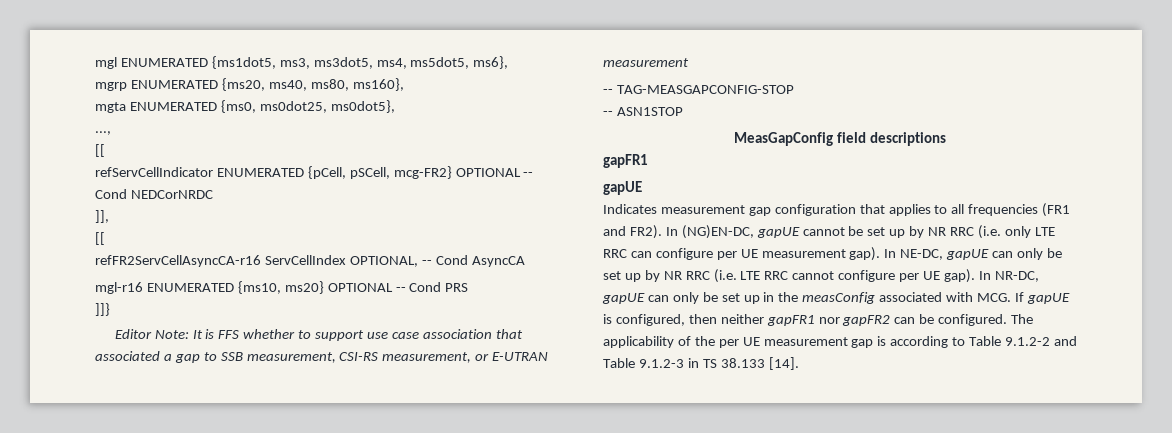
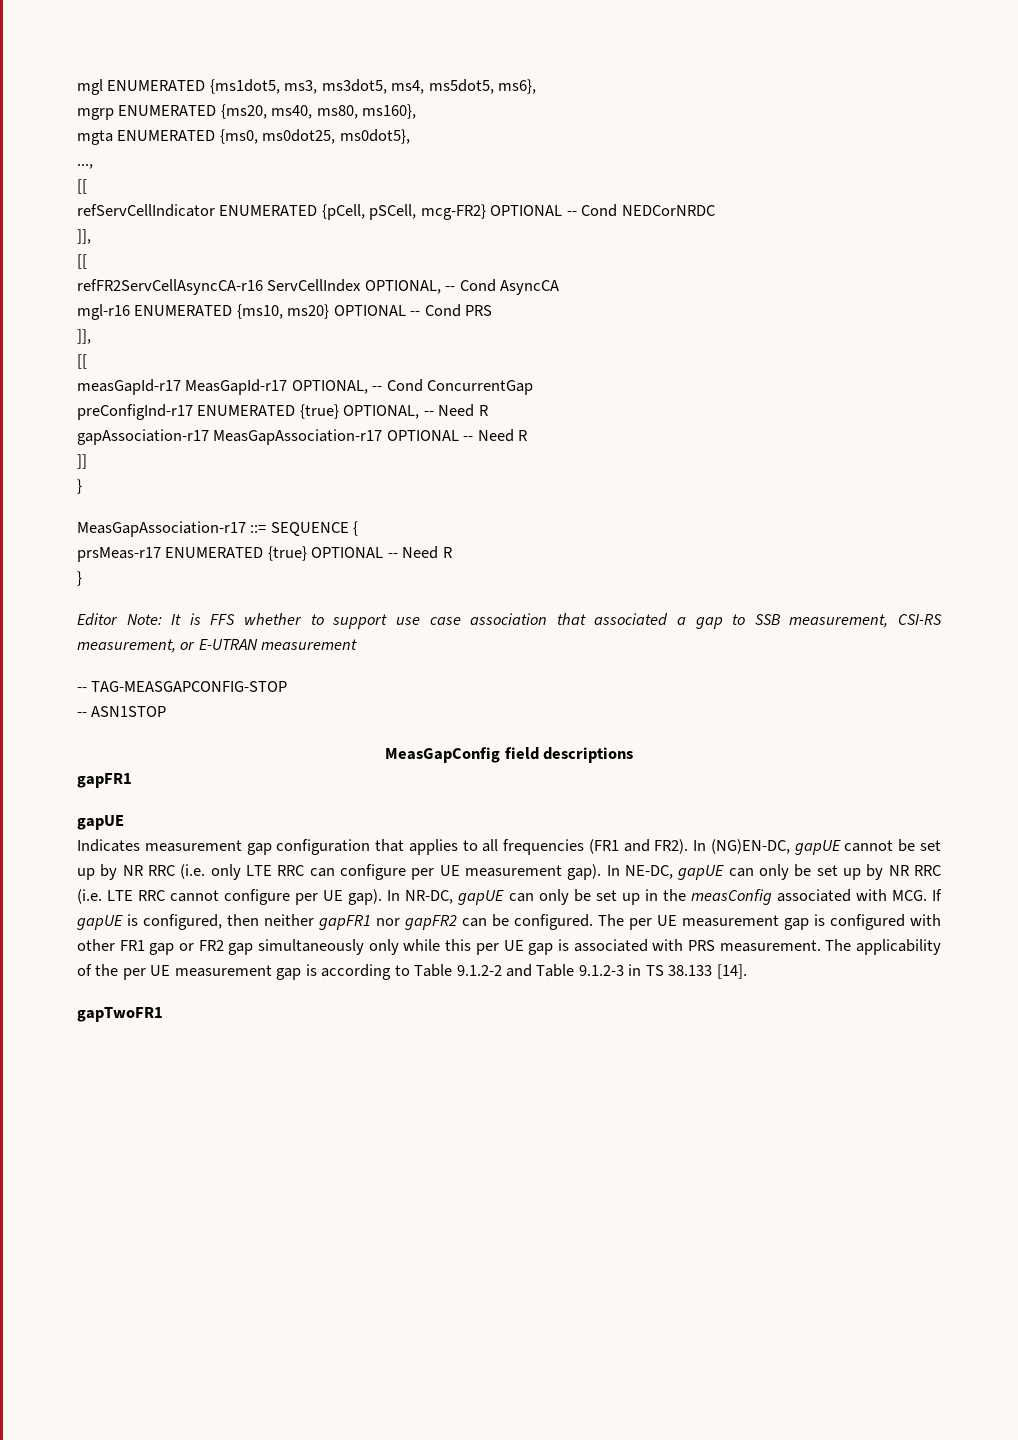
[95,303,110,316] ]]} -> [77,329,91,344] [77,354,87,369] [77,379,534,395] [77,404,488,420] [77,429,528,445] [77,454,87,469] [77,479,82,494] [77,521,359,537] [77,546,452,562] [77,571,82,586] ]], // [[ // measGapId-r17 MeasGapId-r17 OPTIONAL, -- Cond ConcurrentGap // preConfigInd-r17 ENUMERATED {true} OPTIONAL, -- Need R // gapAssociation-r17 MeasGapAssociation-r17 OPTIONAL -- Need R // ]] // } // MeasGapAssociation-r17 ::= SEQUENCE { // prsMeas-r17 ENUMERATED {true} OPTIONAL -- Need R // }
(1034, 319) none -> [629,914,941,930] [77,939,852,955] per UE measurement gap is configured with other FR1 gap or FR2 gap simultaneously only while this per UE gap is associated with PRS measurement. The
(799, 363) none -> [77,1007,163,1022] // gapTwoFR1

